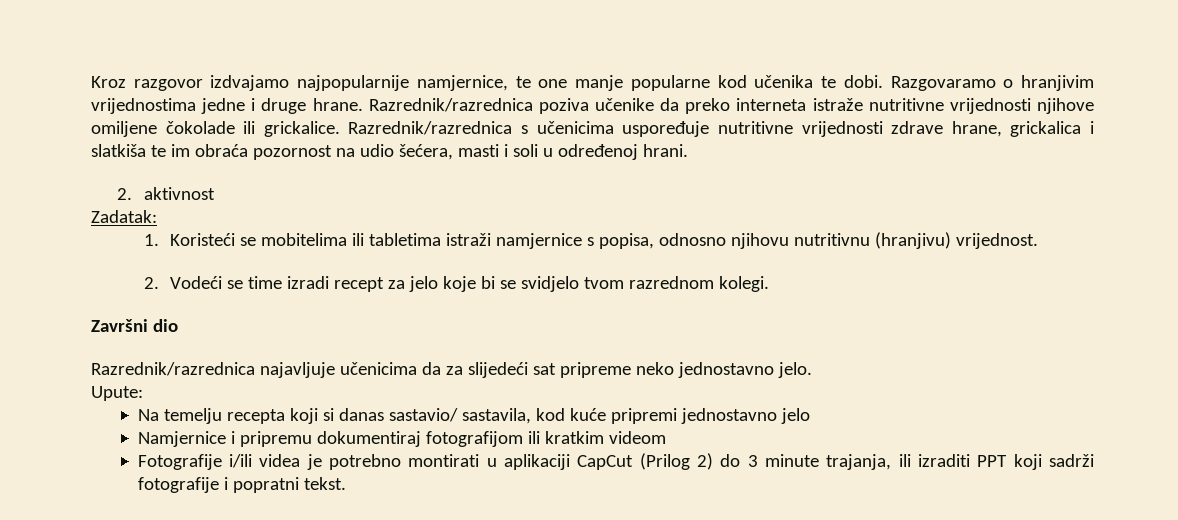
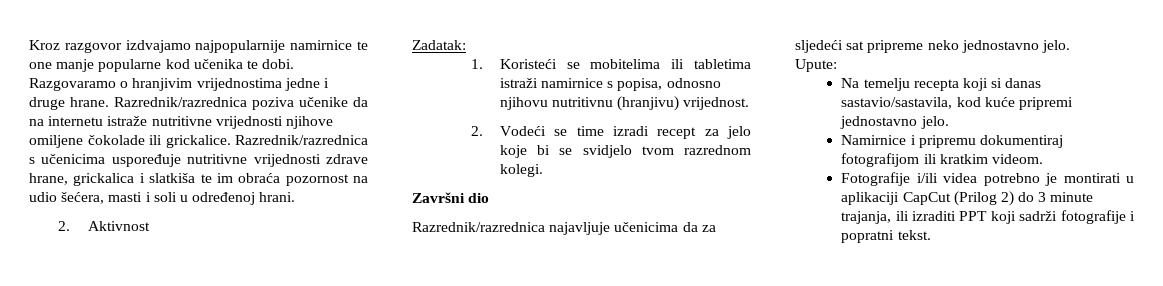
[416,75,508,91] namjernice, -> [290,40,353,50] namirnice
[685,98,807,114] preko interneta -> [29,116,104,126] na internetu
[143,187,215,200] aktivnost -> [87,221,150,231] Aktivnost
[496,233,583,249] namjernice -> [541,78,604,88] namirnice
[467,362,528,378] slijedeći -> [795,40,843,53] sljedeći
[388,408,531,424] sastavio/ sastavila, -> [841,97,953,109] sastavio/sastavila,
[780,408,810,424] [137,431,226,447] jelo // Namjernice -> [920,116,949,129] [841,135,907,145] jelo. // Namirnice
[608,431,666,444] videom -> [991,154,1043,164] videom.
[306,454,402,470] je potrebno -> [983,173,1058,186] potrebno je

